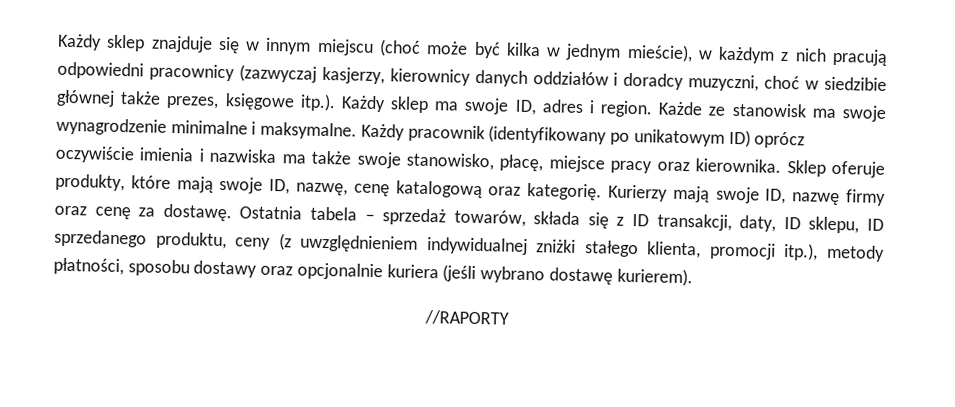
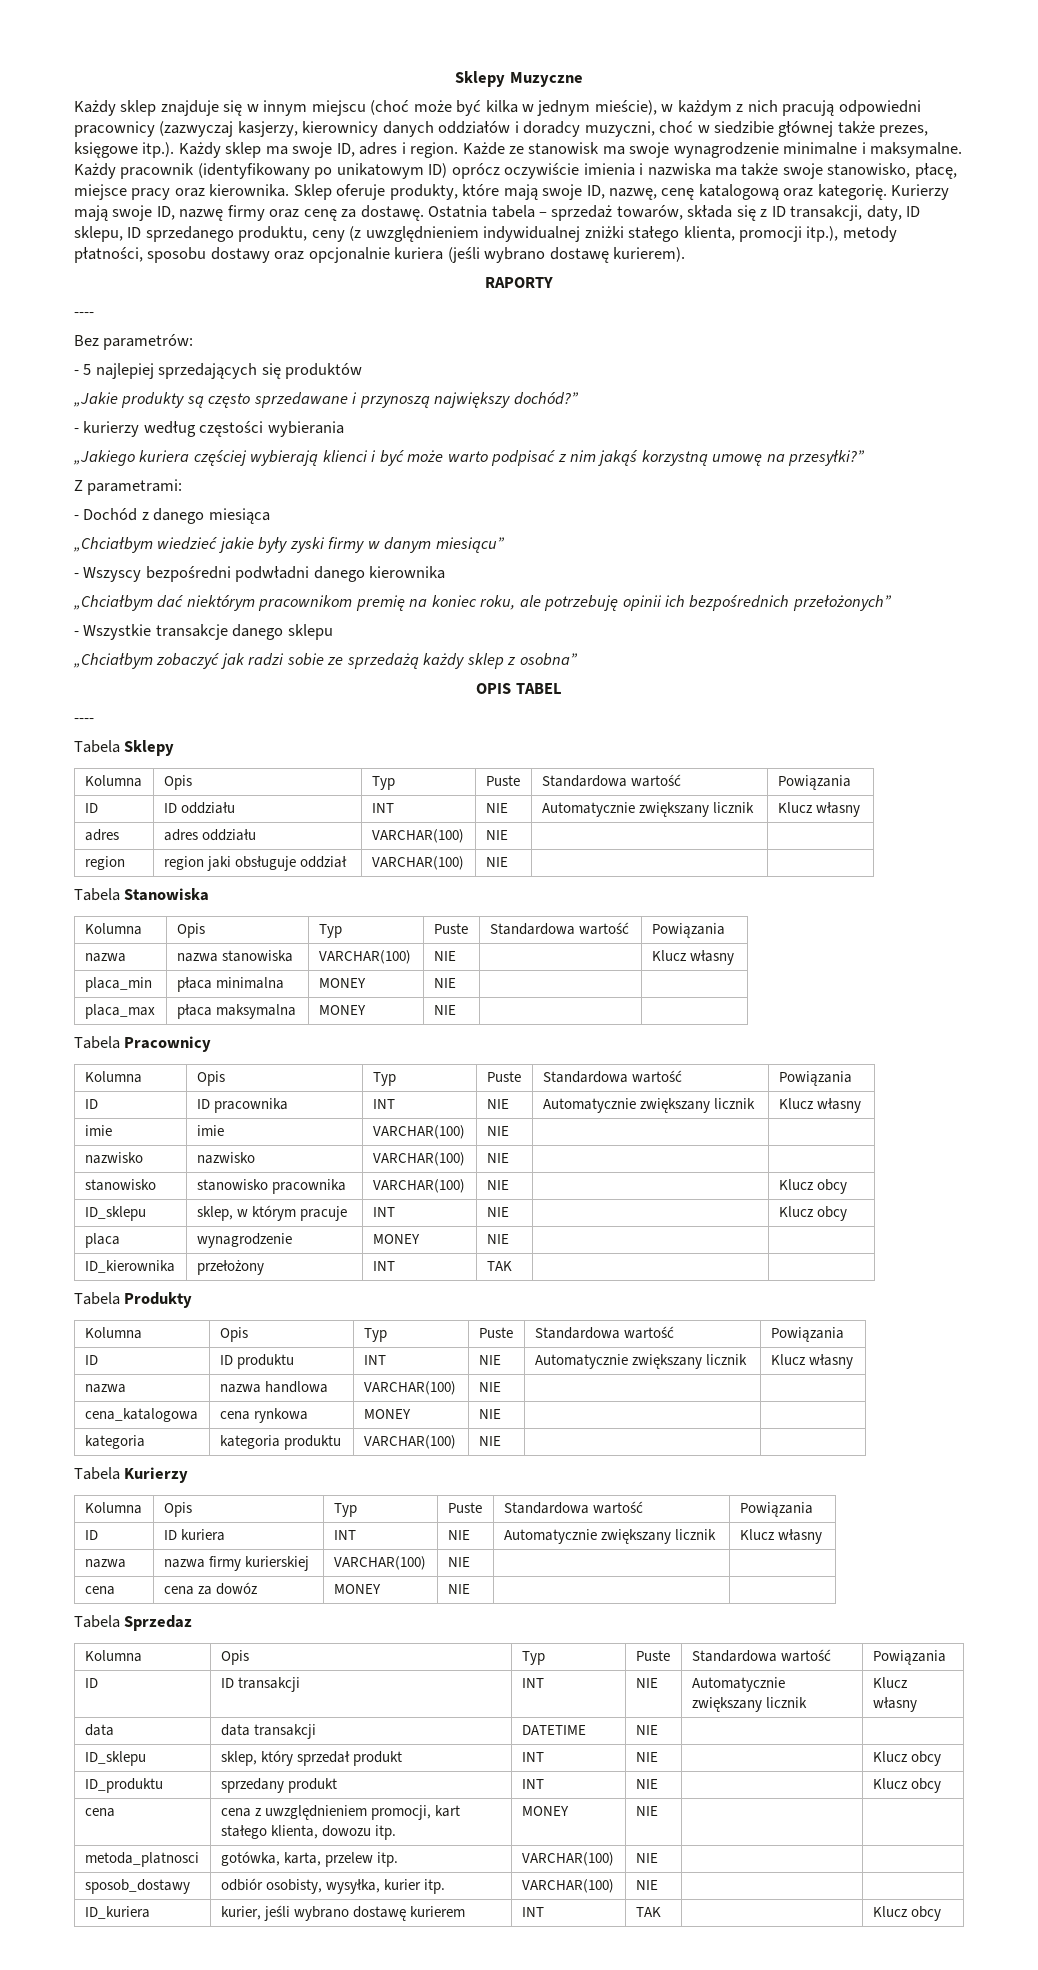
(57, 42) none -> [455,71,583,87] Sklepy Muzyczne //
[424,309,509,326] //RAPORTY -> [485,277,553,288] [74,312,94,317] [74,334,194,350] [74,363,363,379] [73,392,578,408] [74,421,344,437] [73,450,865,466] [74,479,183,495] [74,508,270,524] [73,537,504,553] [74,566,446,582] [73,595,891,611] [74,624,333,640] [73,653,577,669] [476,683,562,694] [74,718,94,723] [74,740,175,756] [84,775,142,787] [163,775,192,790] [371,776,395,790] [485,775,520,786] [541,774,681,787] [777,775,851,790] [84,803,98,813] [163,802,235,814] [371,803,394,813] [485,803,508,813] [541,802,754,817] [777,802,860,817] [84,829,119,841] [163,829,256,841] [371,829,464,843] [485,830,508,840] [84,856,125,870] [163,856,347,871] [371,856,464,870] [485,857,508,867] [74,888,210,901] [84,923,142,935] [176,923,205,938] [318,924,342,938] [433,923,468,934] [489,922,629,935] [651,923,725,938] [84,953,126,962] [176,950,293,962] [318,950,411,964] [433,951,456,961] [651,950,734,965] [84,977,152,992] [176,977,284,992] [318,978,366,988] [433,978,456,988] [84,1004,155,1019] [176,1004,296,1019] [318,1005,366,1015] [433,1005,456,1015] [74,1036,212,1052] [84,1071,142,1083] [196,1071,225,1086] [372,1072,396,1086] [486,1071,521,1082] [542,1070,682,1083] [778,1071,852,1086] [84,1099,98,1109] [196,1098,288,1113] [372,1099,395,1109] [486,1099,509,1109] [542,1098,755,1113] [778,1098,861,1113] [84,1125,112,1136] [196,1125,224,1136] [372,1125,465,1139] [486,1126,509,1136] [84,1152,143,1164] [196,1152,255,1164] [372,1152,465,1166] [486,1153,509,1163] [84,1179,156,1191] [196,1179,346,1194] [372,1179,465,1193] [486,1180,509,1190] [778,1179,847,1194] [84,1206,146,1221] [196,1205,347,1221] [372,1207,395,1217] [486,1207,509,1217] [778,1206,847,1221] [84,1233,120,1248] [196,1233,292,1248] [372,1234,420,1244] [486,1234,509,1244] [84,1260,175,1273] [196,1260,264,1275] [372,1261,395,1271] [486,1261,512,1271] [74,1292,193,1308] [84,1327,142,1339] [219,1327,248,1342] [363,1328,387,1342] [478,1327,513,1338] [534,1326,674,1339] [770,1327,844,1342] [84,1355,98,1365] [219,1354,294,1369] [363,1355,386,1365] [478,1355,501,1365] [534,1354,747,1369] [770,1354,853,1369] [84,1384,126,1393] [219,1381,328,1393] [363,1381,456,1395] [478,1382,501,1392] [84,1408,198,1422] [219,1408,308,1423] [363,1409,411,1419] [478,1409,501,1419] [84,1435,145,1449] [219,1435,341,1450] [363,1435,456,1449] [478,1436,501,1446] [74,1467,189,1483] [84,1502,142,1514] [163,1502,192,1517] [333,1503,357,1517] [447,1502,482,1513] [503,1501,643,1514] [739,1502,813,1517] [84,1530,98,1540] [163,1529,225,1541] [333,1530,356,1540] [447,1530,470,1540] [503,1529,716,1544] [739,1529,822,1544] [84,1559,126,1568] [163,1556,309,1571] [333,1556,426,1570] [447,1557,470,1567] [84,1586,115,1595] [163,1582,257,1595] [333,1584,381,1594] [447,1584,470,1594] [74,1615,193,1631] [84,1650,142,1662] [220,1650,249,1665] [521,1651,545,1665] [635,1650,670,1661] [691,1649,831,1662] [872,1650,946,1665] [84,1678,98,1688] [220,1677,300,1692] [521,1678,544,1688] [635,1678,658,1688] [691,1677,785,1692] [691,1697,807,1712] [872,1677,907,1688] [872,1697,917,1712] [84,1724,114,1736] [220,1724,316,1739] [521,1725,586,1735] [635,1725,658,1735] [84,1751,146,1766] [220,1750,402,1766] [521,1752,544,1762] [635,1752,658,1762] [872,1751,941,1766] [84,1778,163,1793] [220,1778,337,1793] [521,1779,544,1789] [635,1779,658,1789] [872,1778,941,1793] [84,1808,115,1817] [220,1805,460,1820] [220,1825,396,1840] [521,1806,569,1816] [635,1806,658,1816] [84,1852,199,1867] [220,1851,398,1867] [521,1852,614,1866] [635,1853,658,1863] [84,1879,190,1894] [220,1878,445,1894] [521,1879,614,1893] [635,1880,658,1890] [84,1906,150,1919] [220,1905,465,1921] [521,1907,544,1917] [635,1907,661,1917] [872,1906,941,1921] RAPORTY // ---- // Bez parametrów: // - 5 najlepiej sprzedających się produktów // „Jakie produkty są często sprzedawane i przynoszą największy dochód?” // - kurierzy według częstości wybierania // „Jakiego kuriera częściej wybierają klienci i być może warto podpisać z nim jakąś korzystną umowę na przesyłki?” // Z parametrami: // - Dochód z danego miesiąca // „Chciałbym wiedzieć jakie były zyski firmy w danym miesiącu” // - Wszyscy bezpośredni podwładni danego kierownika // „Chciałbym dać niektórym pracownikom premię na koniec roku, ale potrzebuję opinii ich bezpośrednich przełożonych” // - Wszystkie transakcje danego sklepu // „Chciałbym zobaczyć jak radzi sobie ze sprzedażą każdy sklep z osobna” // OPIS TABEL // ---- // Tabela Sklepy // Kolumna | Opis | Typ | Puste | Standardowa wartość | Powiązania // ID | ID oddziału | INT | NIE | Automatycznie zwiększany licznik | Klucz własny // adres | adres oddziału | VARCHAR(100) | NIE | | // region | region jaki obsługuje oddział | VARCHAR(100) | NIE | | // Tabela Stanowiska // Kolumna | Opis | Typ | Puste | Standardowa wartość | Powiązania // nazwa | nazwa stanowiska | VARCHAR(100) | NIE | | Klucz własny // placa_min | płaca minimalna | MONEY | NIE | | // placa_max | płaca maksymalna | MONEY | NIE | | // Tabela Pracownicy // Kolumna | Opis | Typ | Puste | Standardowa wartość | Powiązania // ID | ID pracownika | INT | NIE | Automatycznie zwiększany licznik | Klucz własny // imie | imie | VARCHAR(100) | NIE | | // nazwisko | nazwisko | VARCHAR(100) | NIE | | // stanowisko | stanowisko pracownika | VARCHAR(100) | NIE | | Klucz obcy // ID_sklepu | sklep, w którym pracuje | INT | NIE | | Klucz obcy // placa | wynagrodzenie | MONEY | NIE | | // ID_kierownika | przełożony | INT | TAK | | // Tabela Produkty // Kolumna | Opis | Typ | Puste | Standardowa wartość | Powiązania // ID | ID produktu | INT | NIE | Automatycznie zwiększany licznik | Klucz własny // nazwa | nazwa handlowa | VARCHAR(100) | NIE | | // cena_katalogowa | cena rynkowa | MONEY | NIE | | // kategoria | kategoria produktu | VARCHAR(100) | NIE | | // Tabela Kurierzy // Kolumna | Opis | Typ | Puste | Standardowa wartość | Powiązania // ID | ID kuriera | INT | NIE | Automatycznie zwiększany licznik | Klucz własny // nazwa | nazwa firmy kurierskiej | VARCHAR(100) | NIE | | // cena | cena za dowóz | MONEY | NIE | | // Tabela Sprzedaz // Kolumna | Opis | Typ | Puste | Standardowa wartość | Powiązania // ID | ID transakcji | INT | NIE | Automatycznie zwiększany licznik | Klucz własny // data | data transakcji | DATETIME | NIE | | // ID_sklepu | sklep, który sprzedał produkt | INT | NIE | | Klucz obcy // ID_produktu | sprzedany produkt | INT | NIE | | Klucz obcy // cena | cena z uwzględnieniem promocji, kart stałego klienta, dowozu itp. | MONEY | NIE | | // metoda_platnosci | gotówka, karta, przelew itp. | VARCHAR(100) | NIE | | // sposob_dostawy | odbiór osobisty, wysyłka, kurier itp. | VARCHAR(100) | NIE | | // ID_kuriera | kurier, jeśli wybrano dostawę kurierem | INT | TAK | | Klucz obcy

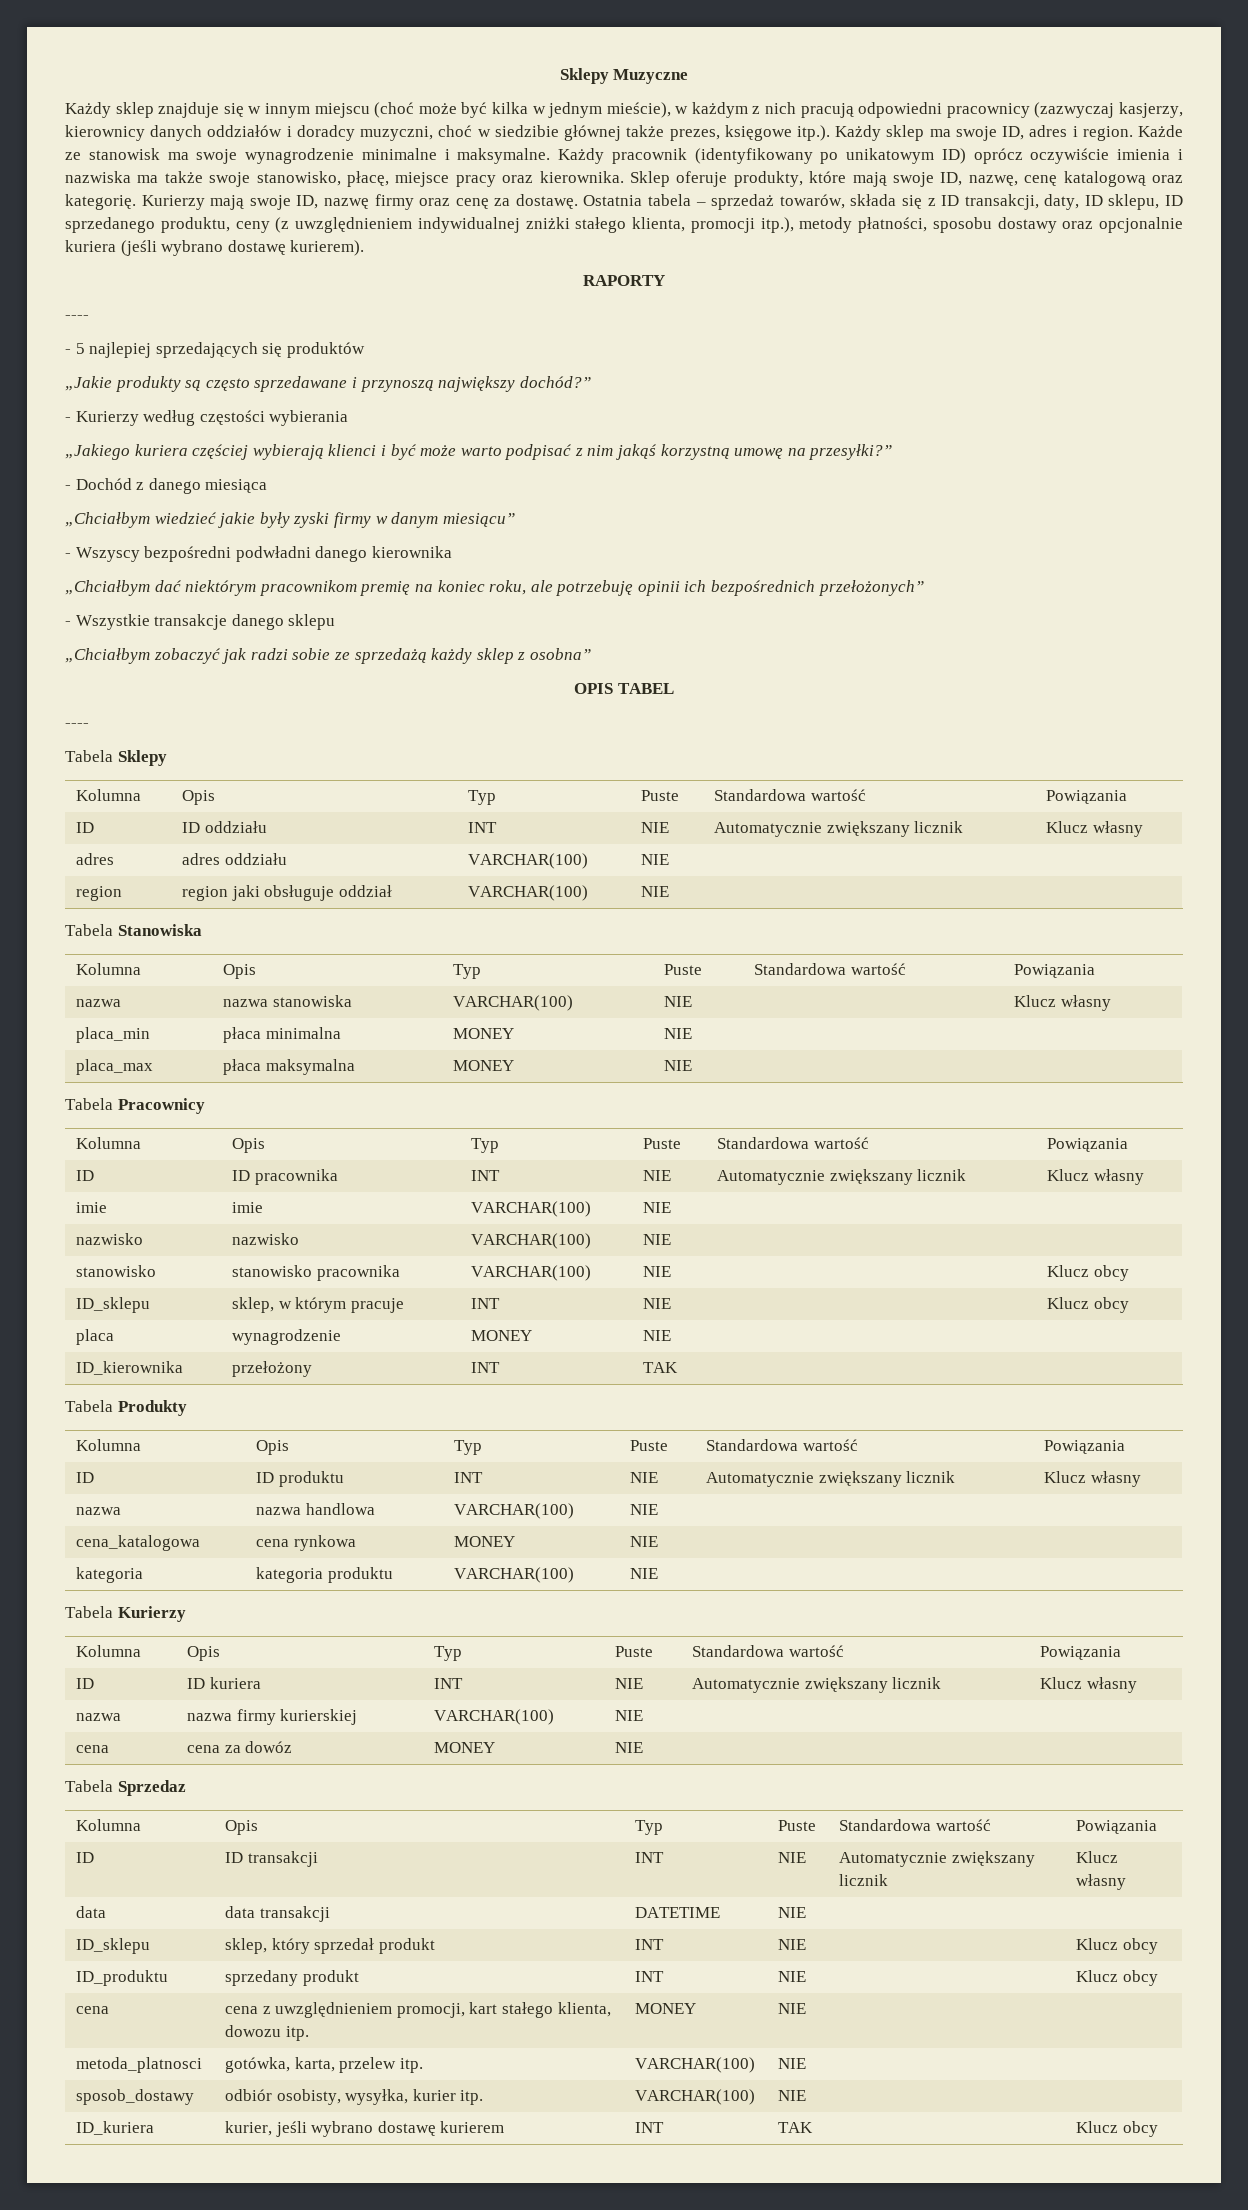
[74,334,194,350] // Bez parametrów: -> (89, 317) none
[83,421,140,437] kurierzy -> [75,411,139,426] Kurierzy
[74,479,183,495] // Z parametrami: -> (893, 452) none

